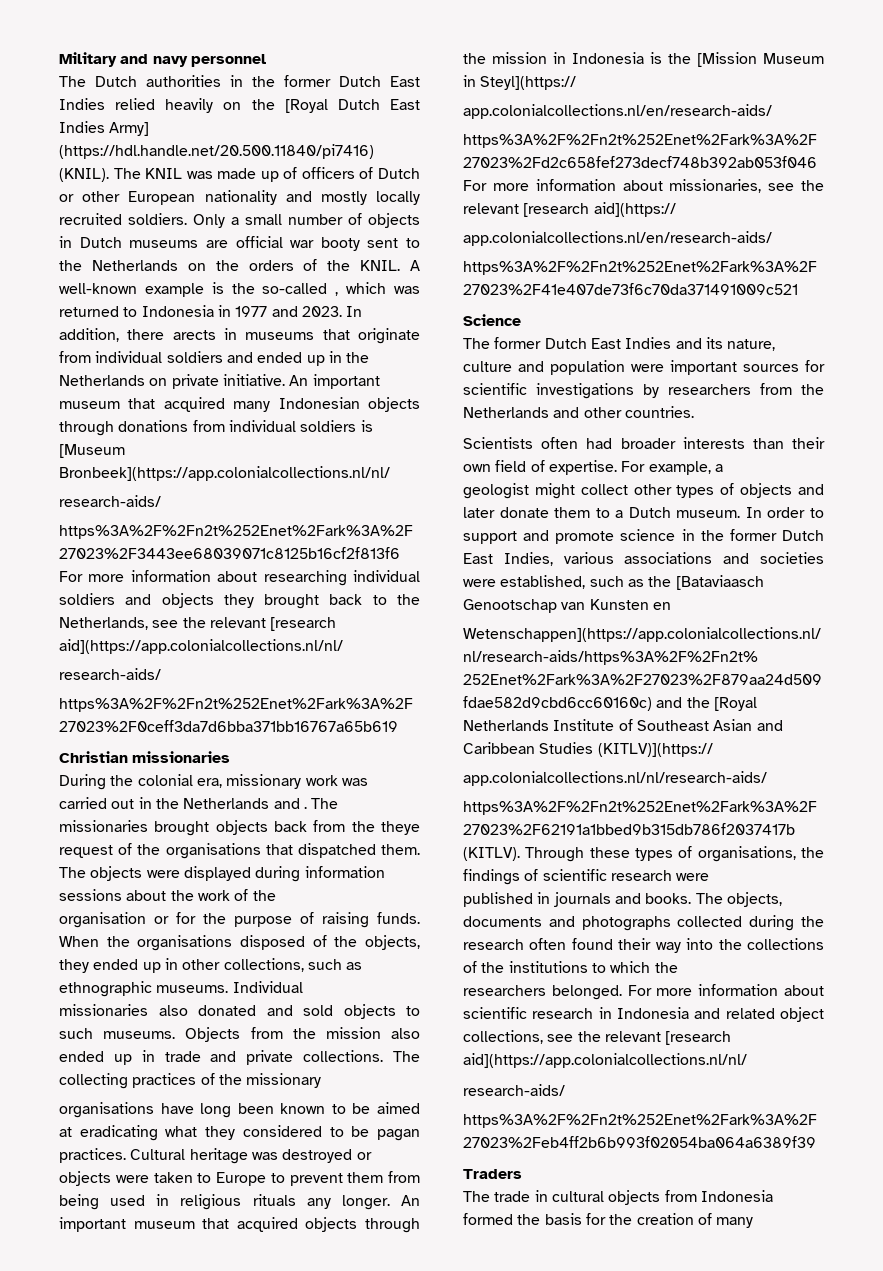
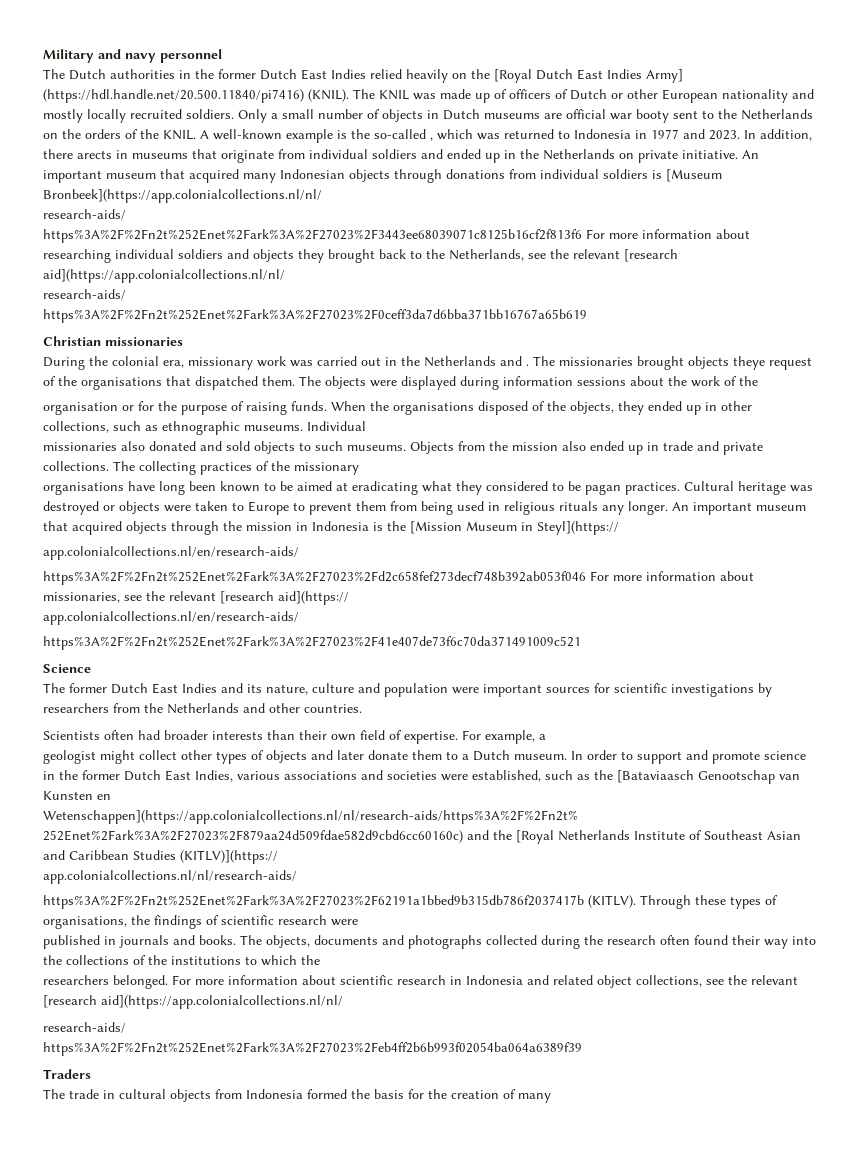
[274,820,375,832] back from the -> (729, 362) none

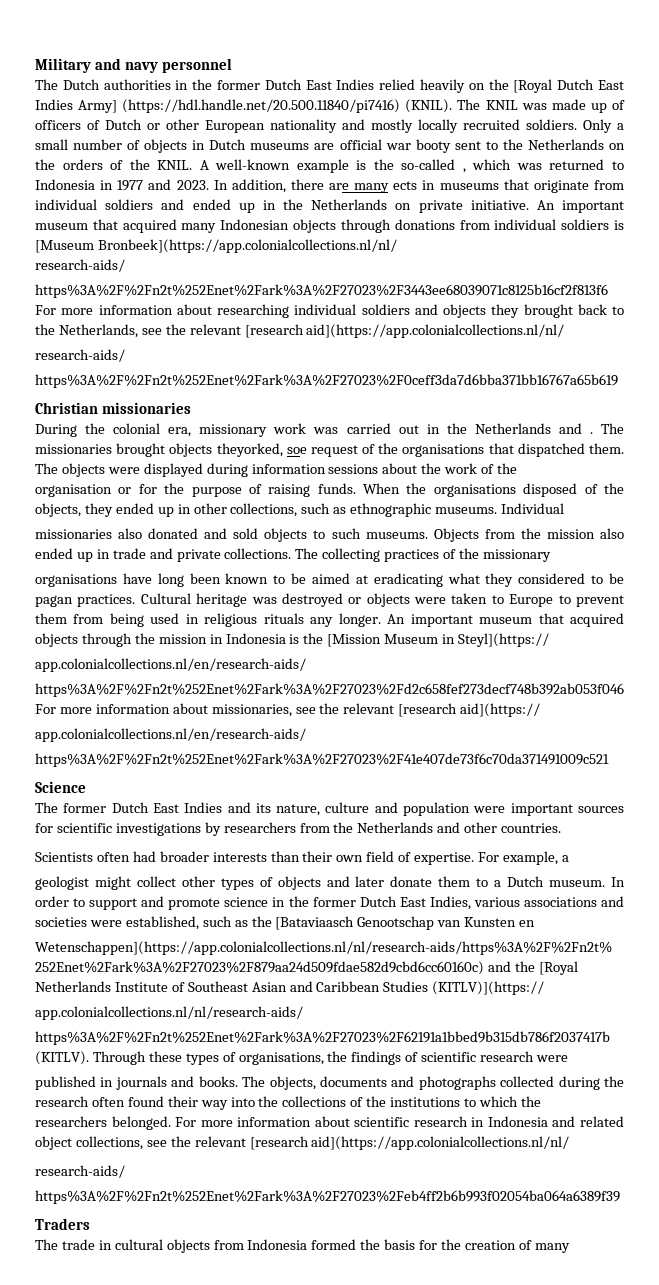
[77,150,112,159] arects -> [329,181,418,193] are many ects
[733,356,765,370] theye -> [216,443,307,457] theyorked, soe

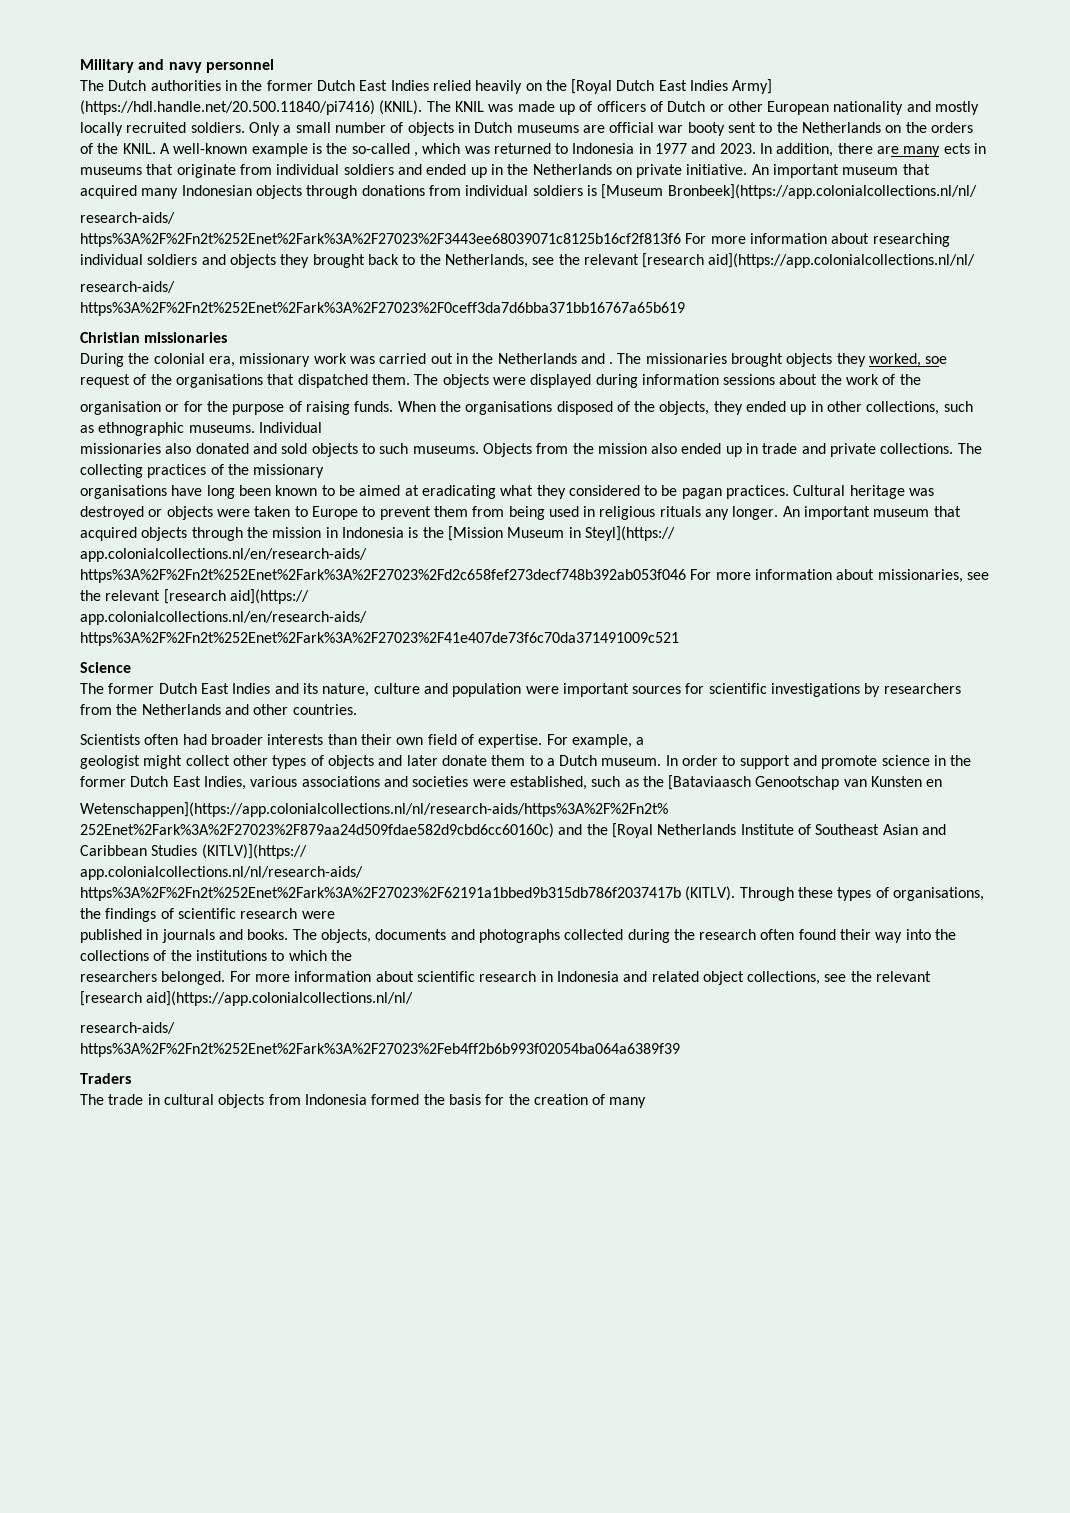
[216,443,283,457] theyorked, -> [836,353,922,367] they worked,

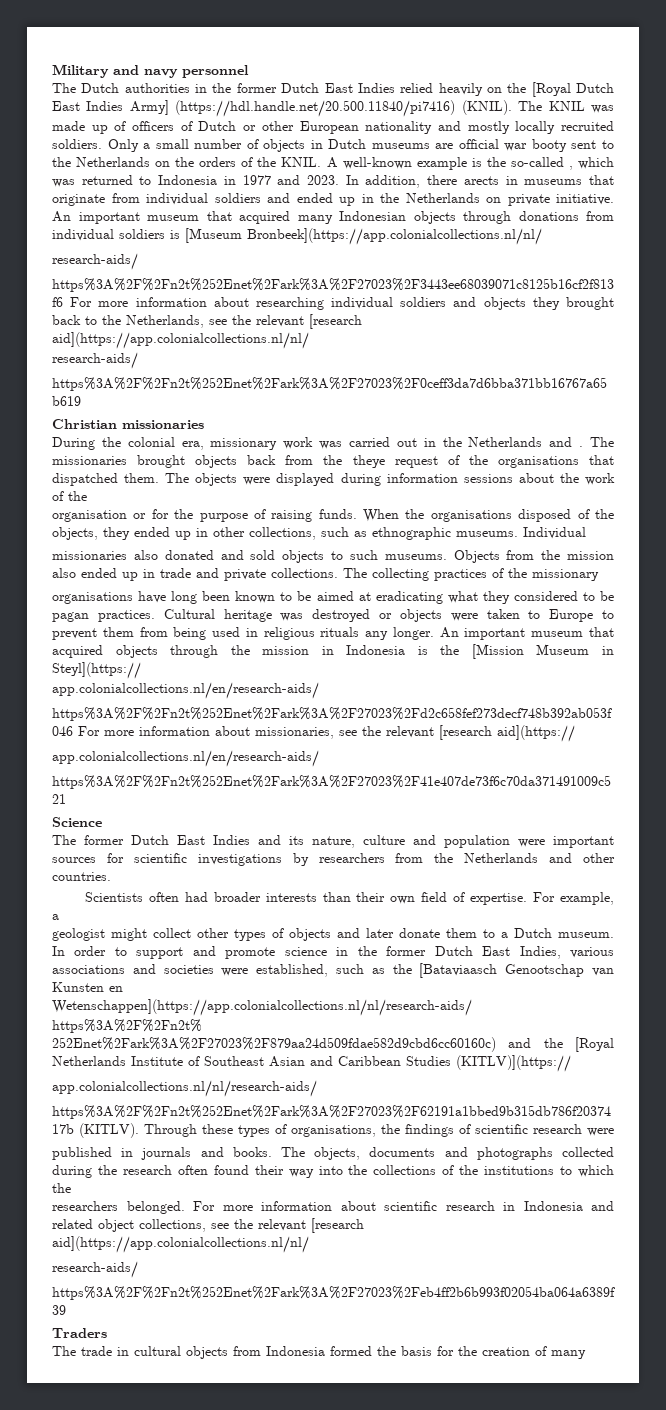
[877,143,970,157] are many ects -> [463,176,499,185] arects
[836,353,948,367] they worked, soe -> [247,455,385,468] back from the theye

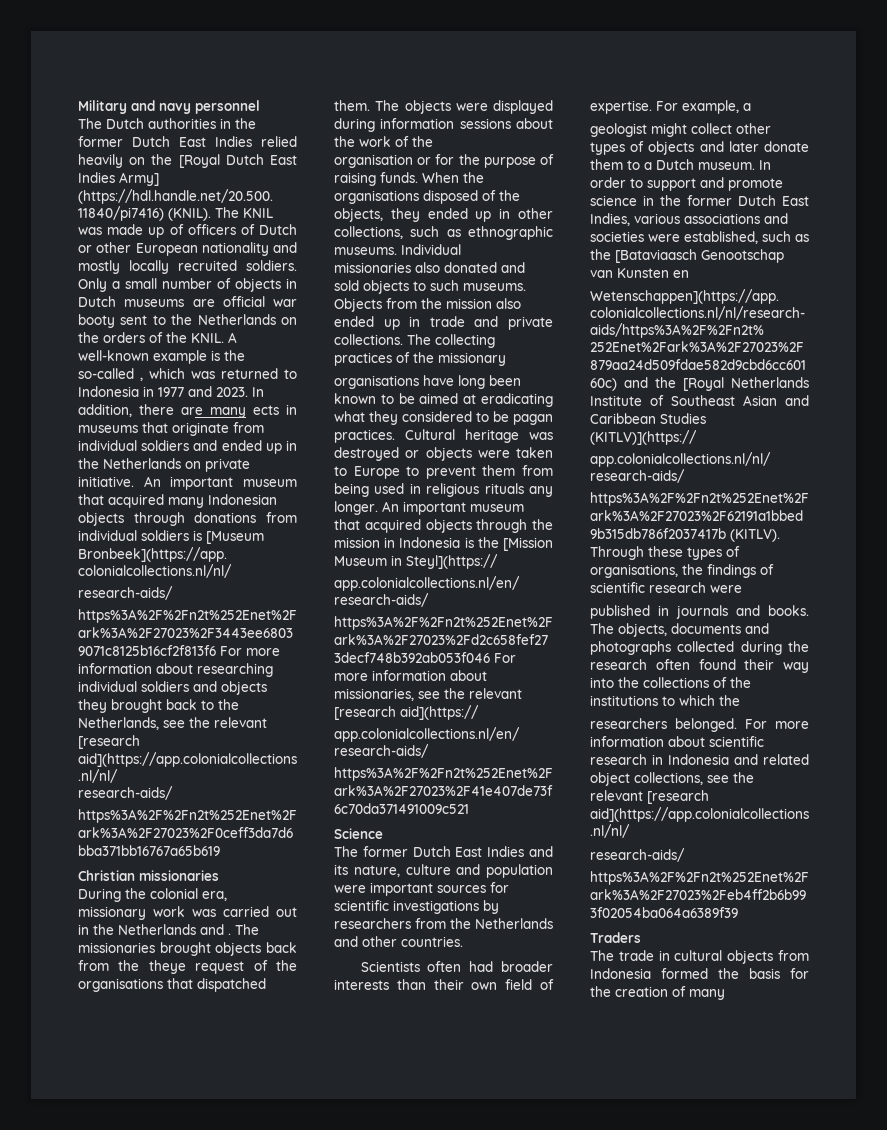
[463,176,499,185] arects -> [181,405,279,418] are many ects

